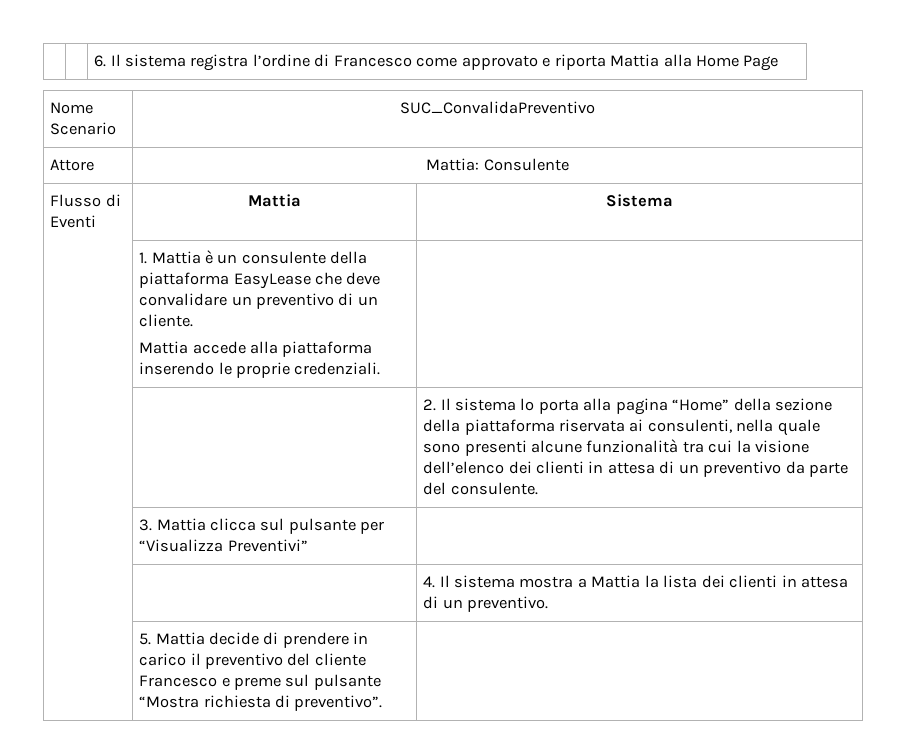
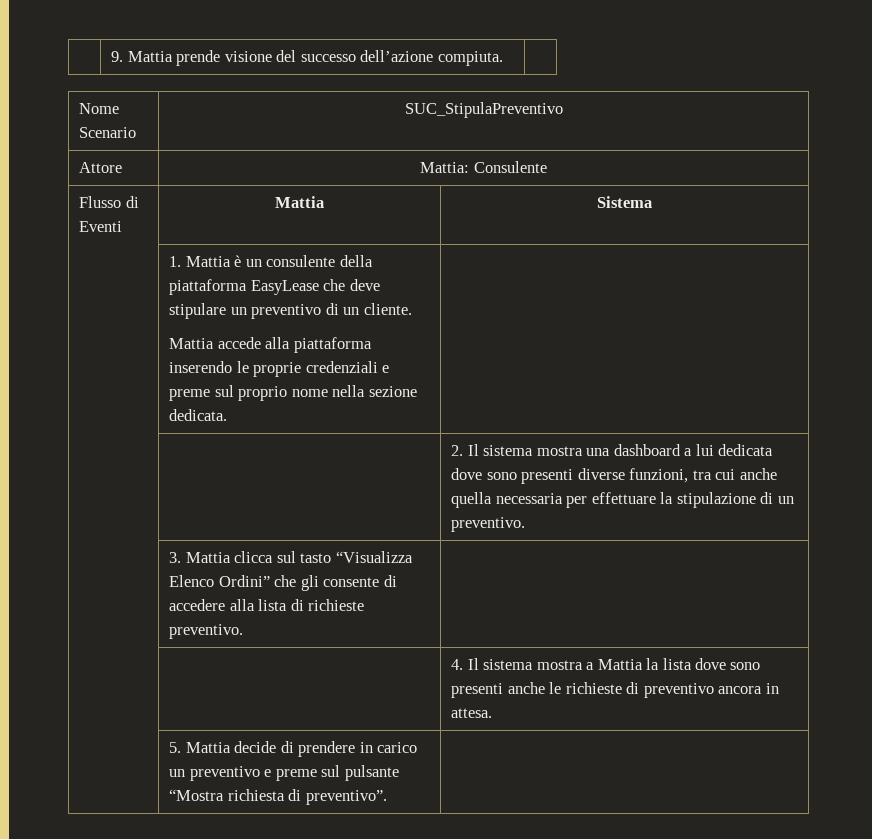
[94,54,779,71] | | 6. Il sistema registra l’ordine di Francesco come approvato e riporta Mattia alla Home Page -> [111,50,503,66] | 9. Mattia prende visione del successo dell’azione compiuta. |
[400,101,595,114] SUC_ConvalidaPreventivo -> [404,102,563,118] SUC_StipulaPreventivo
[139,293,228,306] convalidare -> [169,303,227,319] stipulare
[294,362,381,375] [423,398,833,415] [423,419,820,436] [423,439,810,456] [423,461,849,477] [423,482,538,495] [139,518,385,534] [139,539,308,552] credenziali. | // | | 2. Il sistema lo porta alla pagina “Home” della sezione della piattaforma riservata ai consulenti, nella quale sono presenti alcune funzionalità tra cui la visione dell’elenco dei clienti in attesa di un preventivo da parte del consulente. // | 3. Mattia clicca sul pulsante per “Visualizza Preventivi” -> [305,361,390,373] [169,385,417,401] [169,409,228,421] [451,444,774,456] [451,468,777,484] [451,492,794,508] [451,517,526,532] [169,551,413,563] [169,575,397,591] [169,599,365,611] [169,624,244,639] credenziali e preme sul proprio nome nella sezione dedicata. | // | | 2. Il sistema mostra una dashboard a lui dedicata dove sono presenti diverse funzioni, tra cui anche quella necessaria per effettuare la stipulazione di un preventivo. // | 3. Mattia clicca sul tasto “Visualizza Elenco Ordini” che gli consente di accedere alla lista di richieste preventivo.
[701,575,849,588] [423,596,549,612] dei clienti in attesa di un preventivo. -> [695,658,761,670] [451,682,779,698] [451,708,493,718] dove sono presenti anche le richieste di preventivo ancora in attesa.
[190,653,366,669] [139,675,218,687] il preventivo del cliente Francesco -> [169,766,260,781] un preventivo

